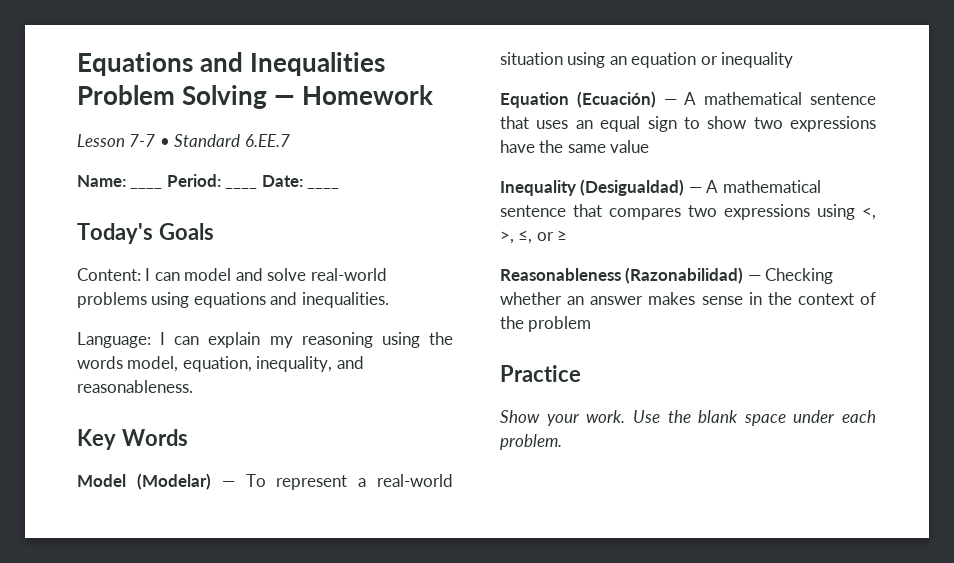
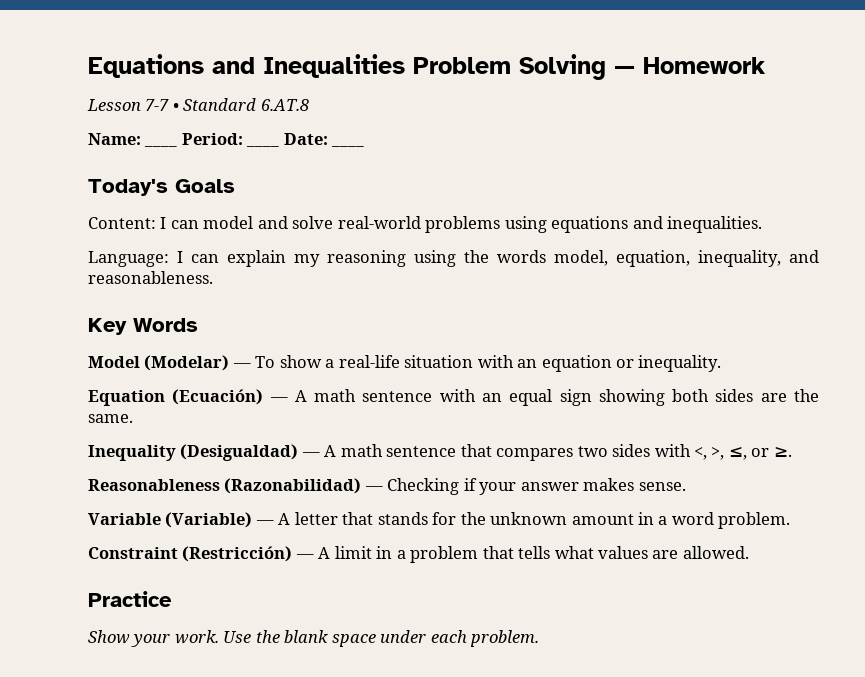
[244,134,290,147] 6.EE.7 -> [260,99,309,111] 6.AT.8
[276,474,453,490] [500,52,606,68] represent a real-world situation using -> [279,355,514,368] show a real-life situation with
[721,52,794,68] inequality -> [638,355,722,372] inequality.
[704,92,876,105] [500,116,876,132] [500,140,650,153] mathematical sentence that uses an equal sign to show two expressions have the same value -> [314,389,820,406] [88,414,133,423] math sentence with an equal sign showing both sides are the same.
[722,180,821,193] mathematical -> [340,444,383,457] math
[724,204,855,220] expressions using -> [612,444,691,457] sides with
[557,230,568,241] ≥ -> [773,447,792,457] ≥.
[500,292,876,305] [500,316,592,332] whether an answer makes sense in the context of the problem -> [463,478,686,495] [88,512,791,529] [88,546,749,563] if your answer makes sense. // Variable (Variable) — A letter that stands for the unknown amount in a word problem. // Constraint (Restricción) — A limit in a problem that tells what values are allowed.

